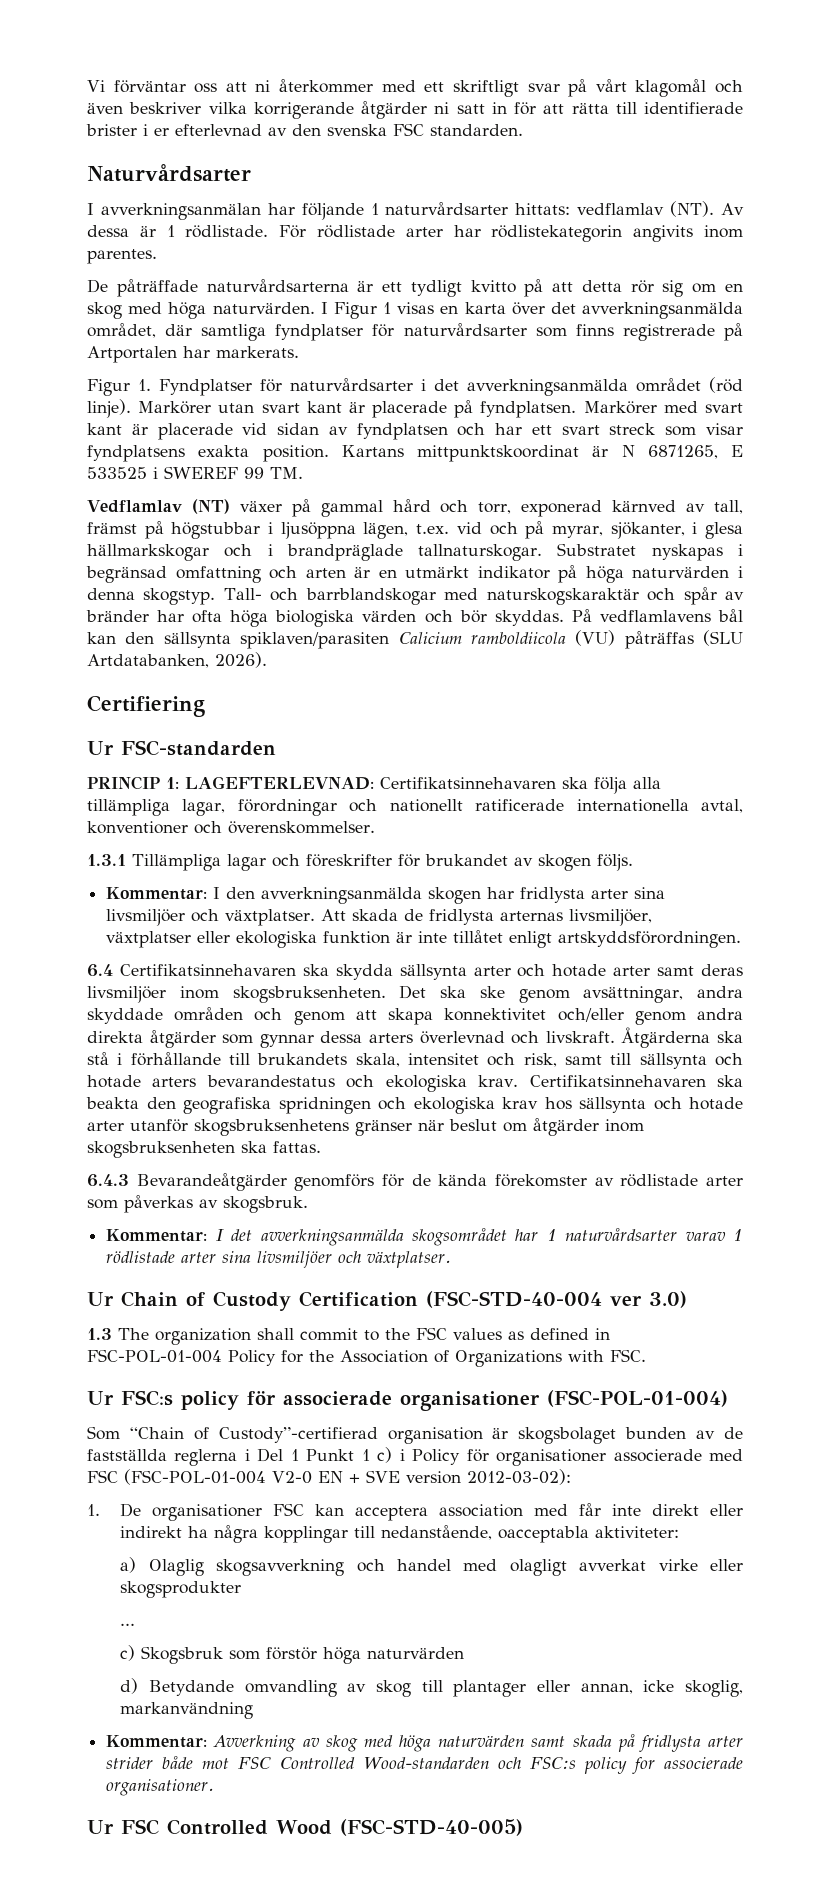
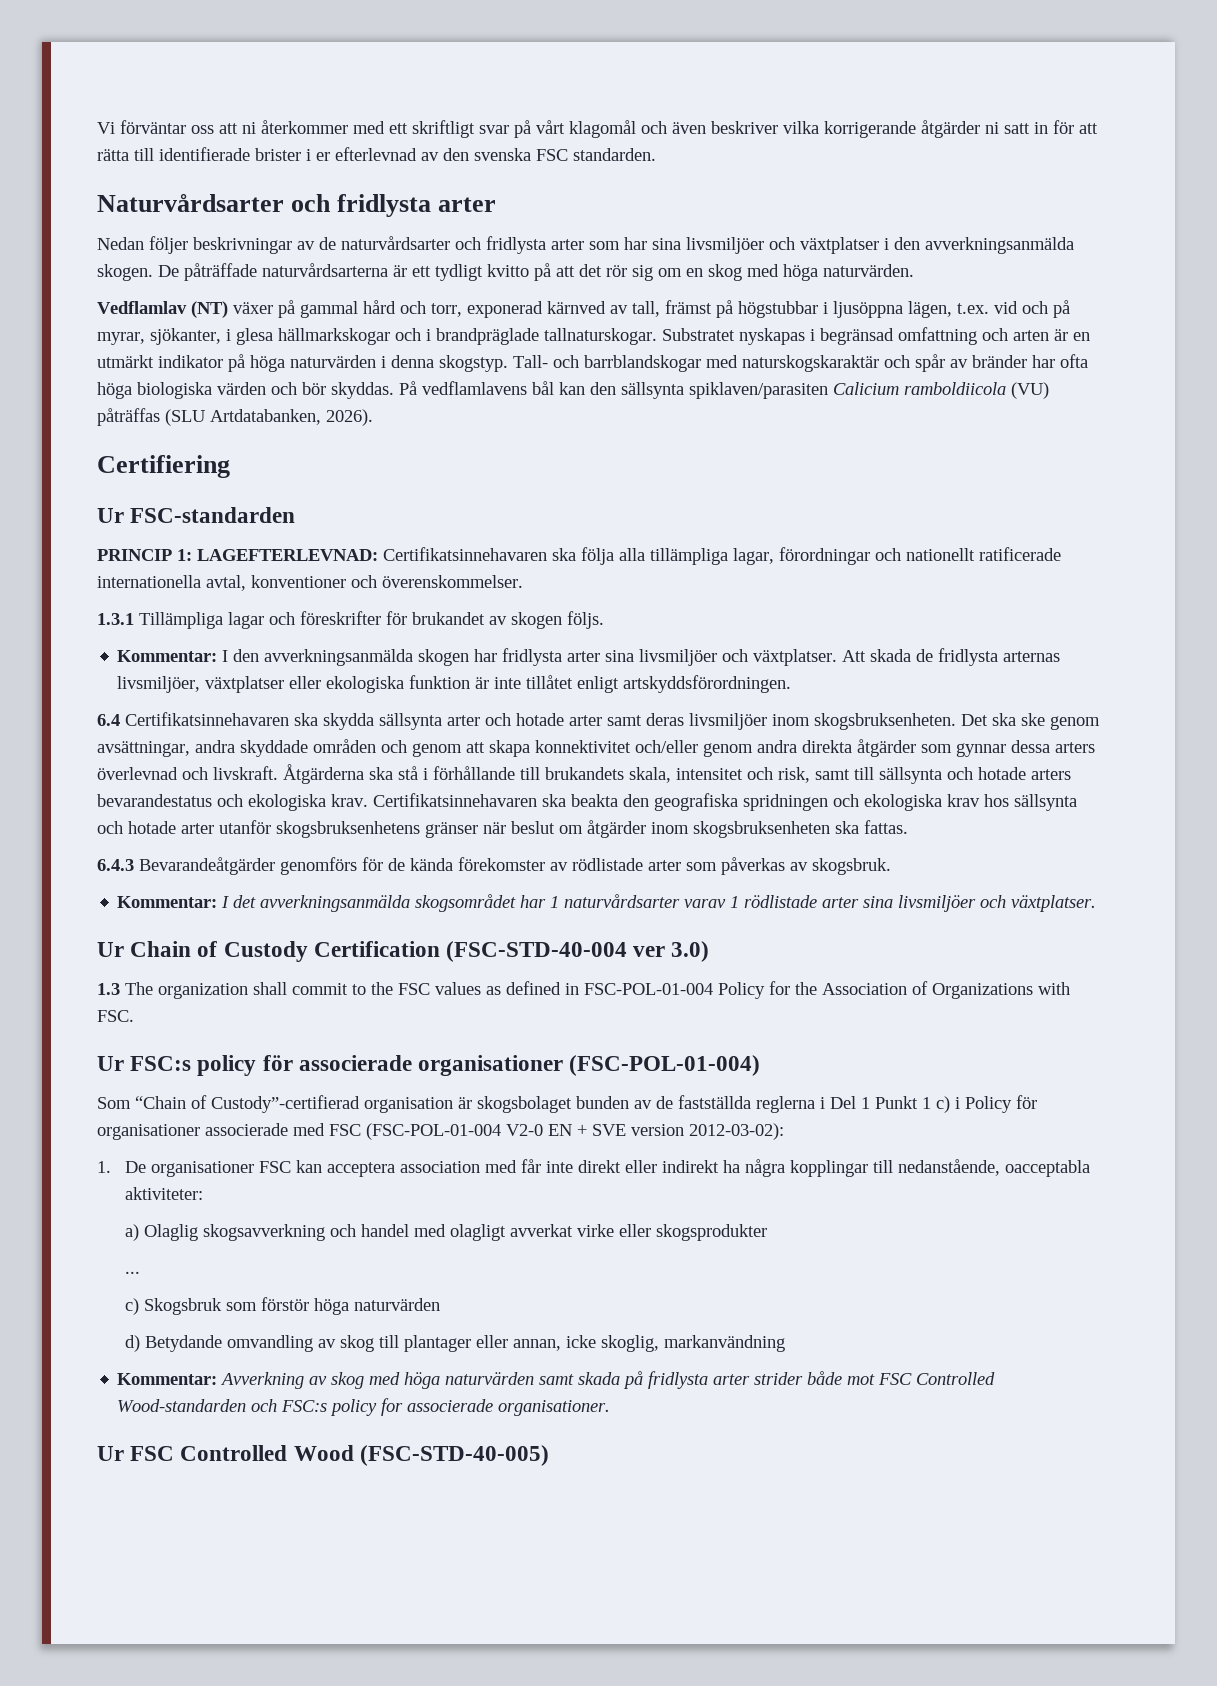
[87,201,745,220] [87,225,743,242] [87,249,157,264] // I avverkningsanmälan har följande 1 naturvårdsarter hittats: vedflamlav (NT). Av dessa är 1 rödlistade. För rödlistade arter har rödlistekategorin angivits inom parentes. // -> [291,194,497,217] [97,236,1074,254] [97,264,153,281] och fridlysta arter // Nedan följer beskrivningar av de naturvårdsarter och fridlysta arter som har sina livsmiljöer och växtplatser i den avverkningsanmälda skogen.
[581,280,622,292] detta -> [579,264,602,277] det
[320,302,744,319] [87,323,743,341] [87,346,299,363] [87,377,743,396] [87,399,743,418] [87,423,743,440] [87,445,743,462] [87,466,303,479] I Figur 1 visas en karta över det avverkningsanmälda området, där samtliga fyndplatser för naturvårdsarter som finns registrerade på Artportalen har markerats. // Figur 1. Fyndplatser för naturvårdsarter i det avverkningsanmälda området (röd linje). Markörer utan svart kant är placerade på fyndplatsen. Markörer med svart kant är placerade vid sidan av fyndplatsen och har ett svart streck som visar fyndplatsens exakta position. Kartans mittpunktskoordinat är N 6871265, E 533525 i SWEREF 99 TM. -> (914, 270) none

